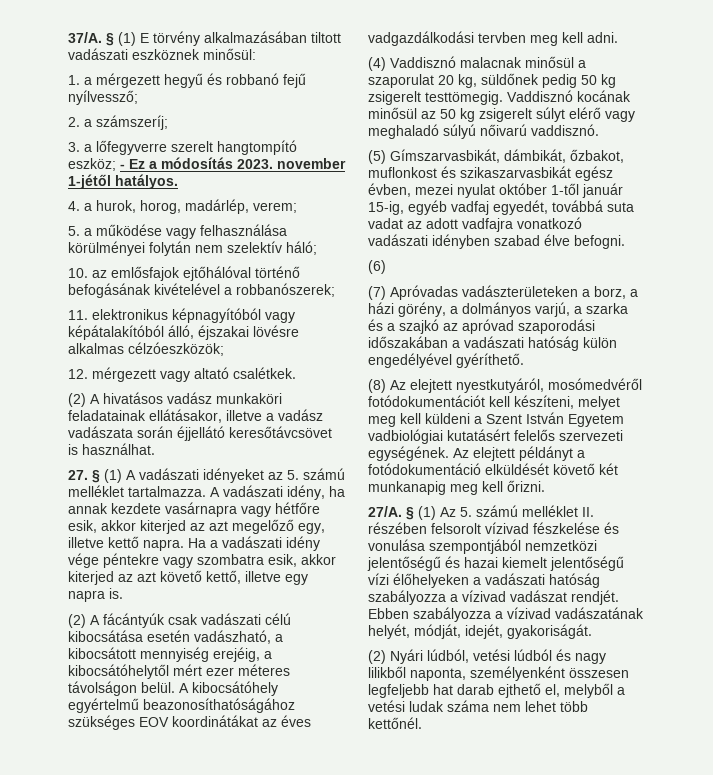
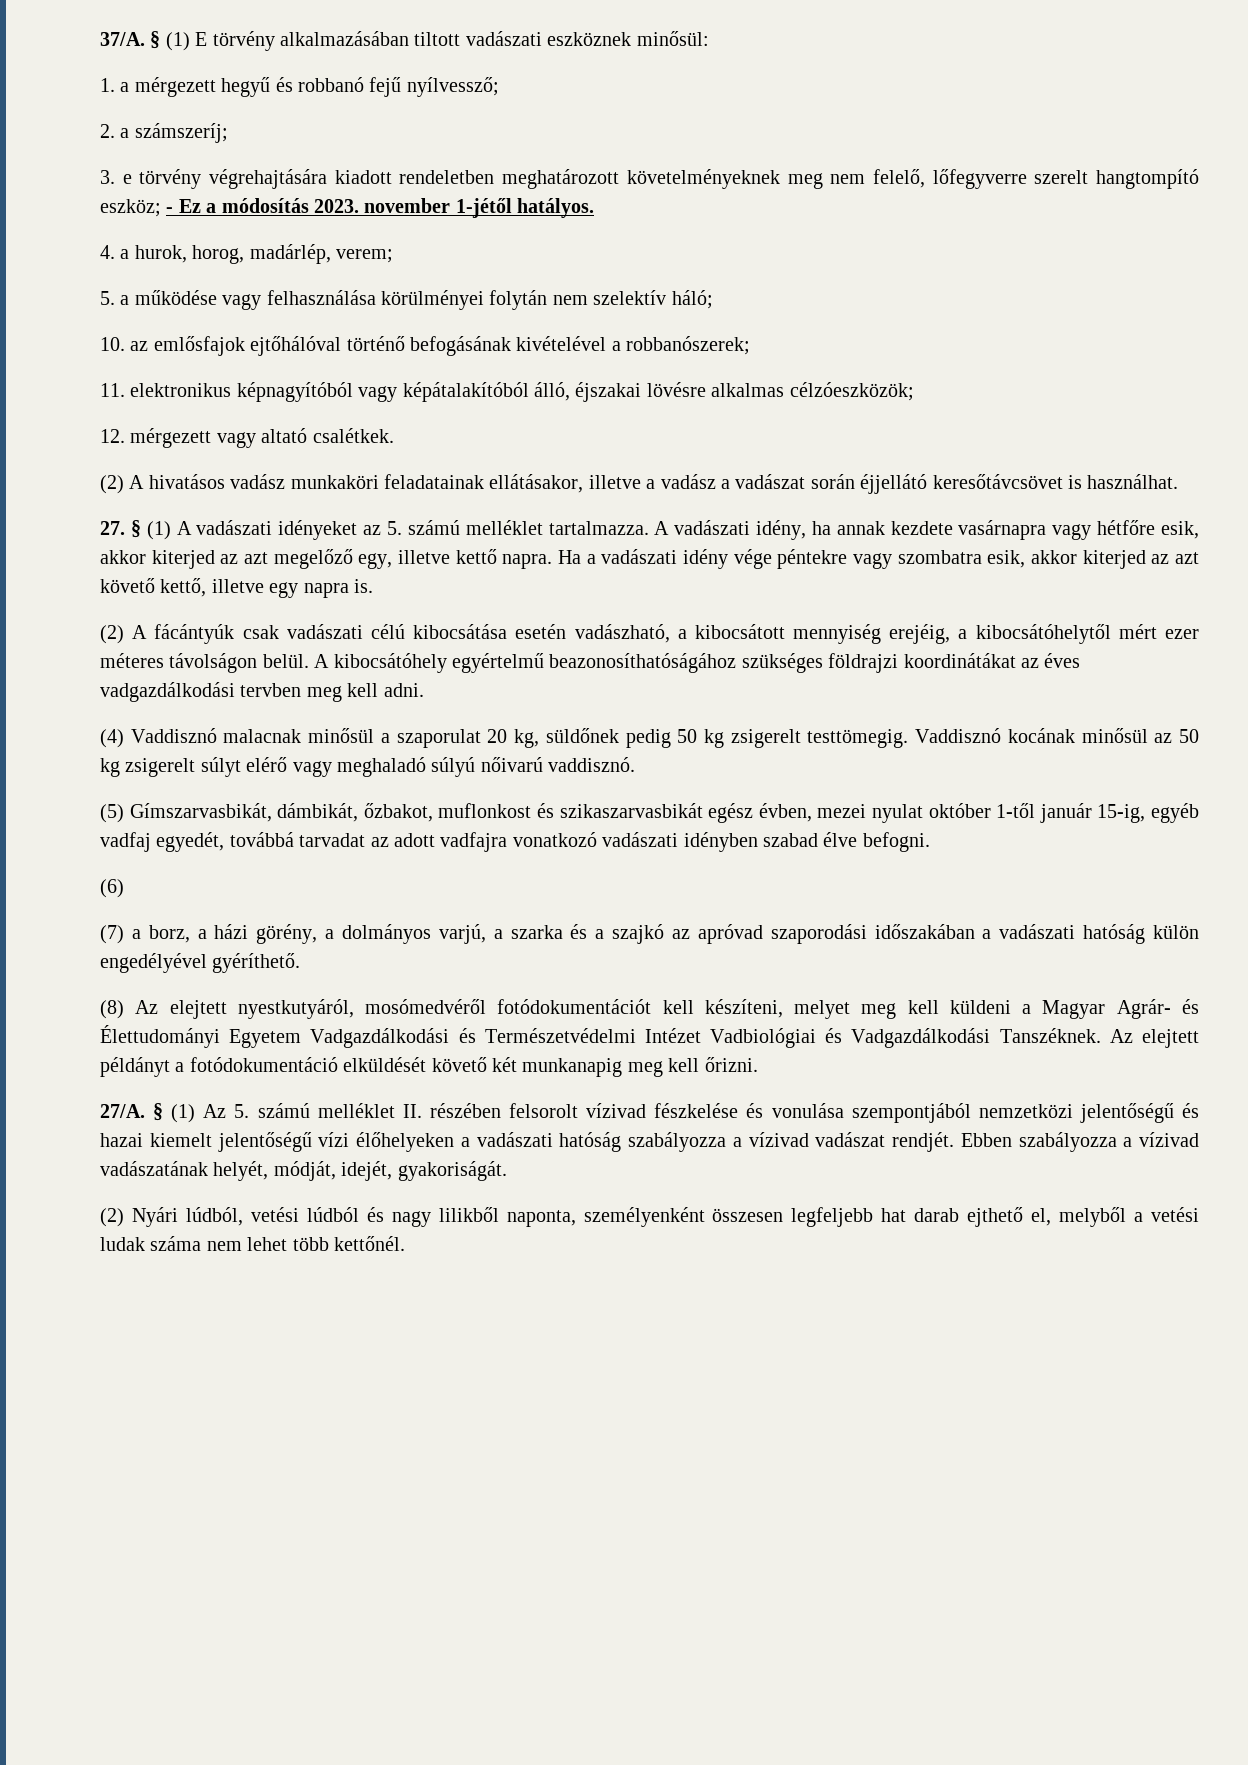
[84,144,92,152] a -> [122,169,925,189] e törvény végrehajtására kiadott rendeletben meghatározott követelményeknek meg nem felelő,
[68,426,133,438] vadászata -> [720,474,806,489] a vadászat
[139,717,169,727] EOV -> [828,653,899,673] földrajzi
[607,202,634,212] [368,218,403,229] suta vadat -> [299,833,366,847] tarvadat
[390,285,578,300] Apróvadas vadászterületeken -> (124, 934) none
[486,412,624,427] [368,429,623,444] [368,446,449,461] Szent István Egyetem vadbiológiai kutatásért felelős szervezeti egységének. -> [1042,999,1199,1019] [100,1025,1101,1048] Magyar Agrár- és Élettudományi Egyetem Vadgazdálkodási és Természetvédelmi Intézet Vadbiológiai és Vadgazdálkodási Tanszéknek.

